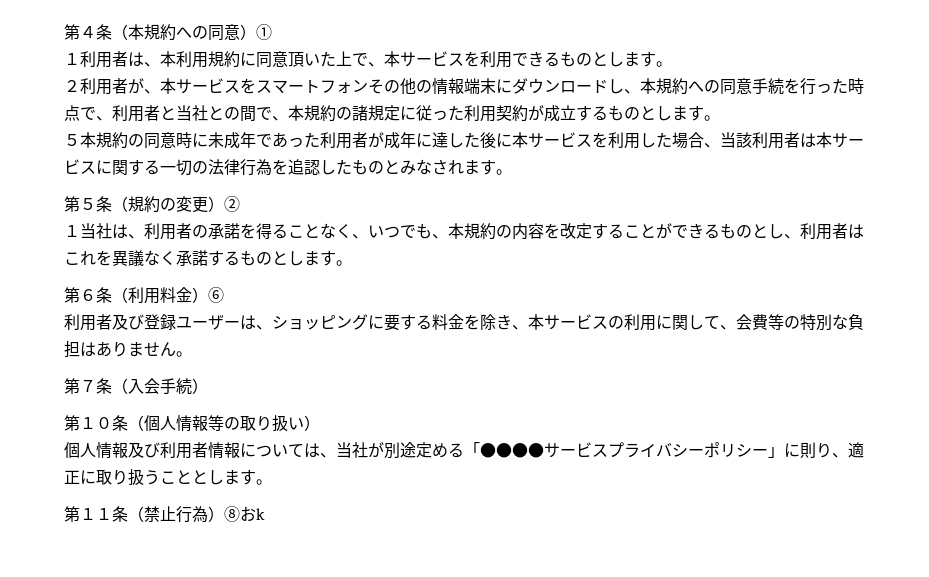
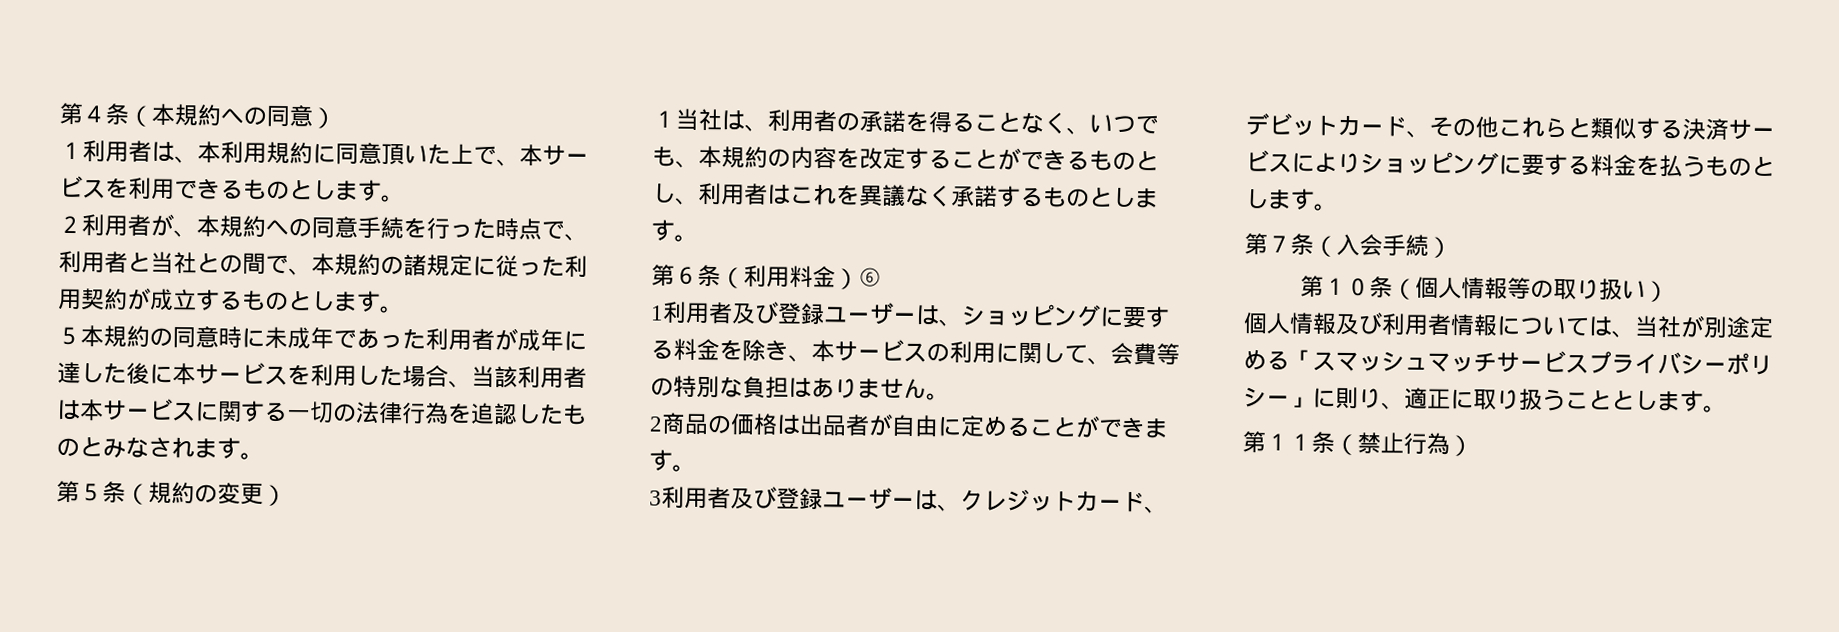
[256,24,272,40] ① -> (336, 118) none
[176,78,656,95] サービスをスマートフォンその他の情報端末にダウンロードし、本 -> (220, 226) none
[224,196,240,212] ② -> (287, 495) none
(224, 295) none -> [650,305,664,321] 1
(192, 354) none -> [649,412,1169,439] [649,449,696,472] [649,486,1168,514] [1245,113,1775,141] [1245,150,1775,178] [1245,188,1338,211] // 2商品の価格は出品者が自由に定めることができます。 // 3利用者及び登録ユーザーは、クレジットカード、デビットカード、その他これらと類似する決済サービスによりショッピングに要する料金を払うものとします。
[480,443,544,458] ●●●● -> [1312,351,1497,373] スマッシュマッチ
[224,506,265,522] ⑧おk -> (1473, 446) none

